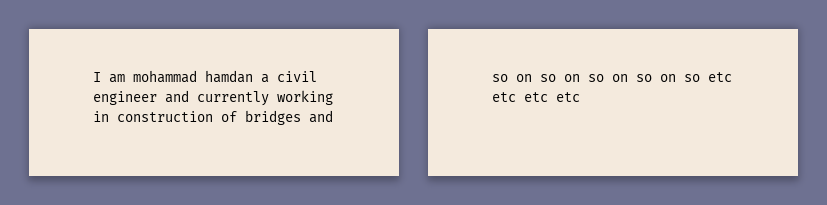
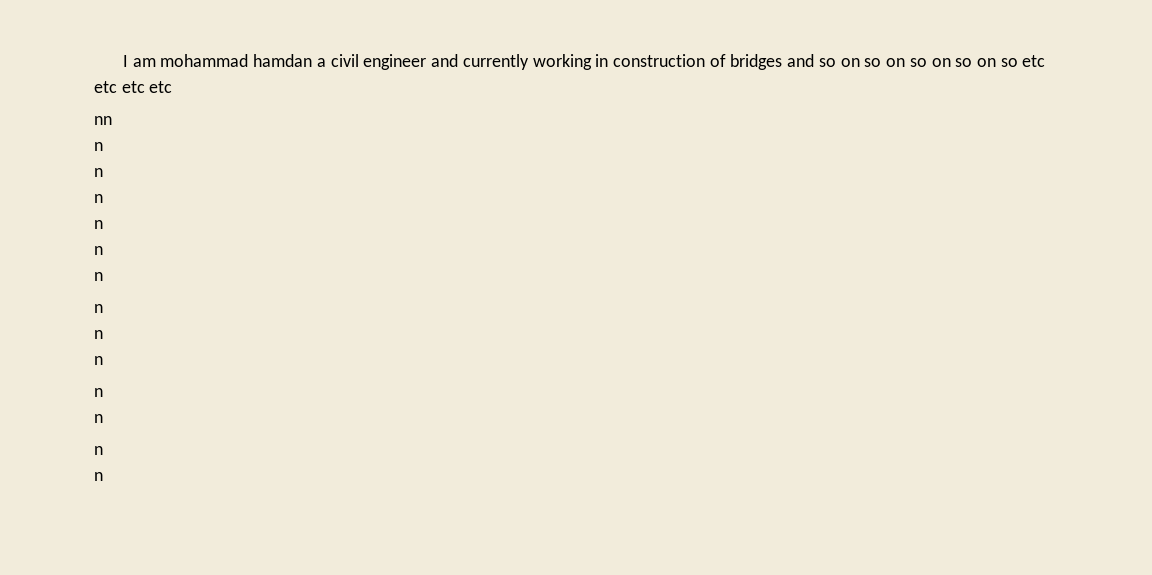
(580, 97) none -> [94,116,112,125] [94,142,103,151] [94,168,103,177] [94,194,103,203] [94,220,103,229] [94,246,103,255] [94,272,103,281] [94,304,103,313] [94,330,103,339] [94,356,103,365] [94,388,103,397] [94,414,103,423] [94,446,103,455] [94,472,103,481] // nn // n // n // n // n // n // n // n // n // n // n // n // n // n

